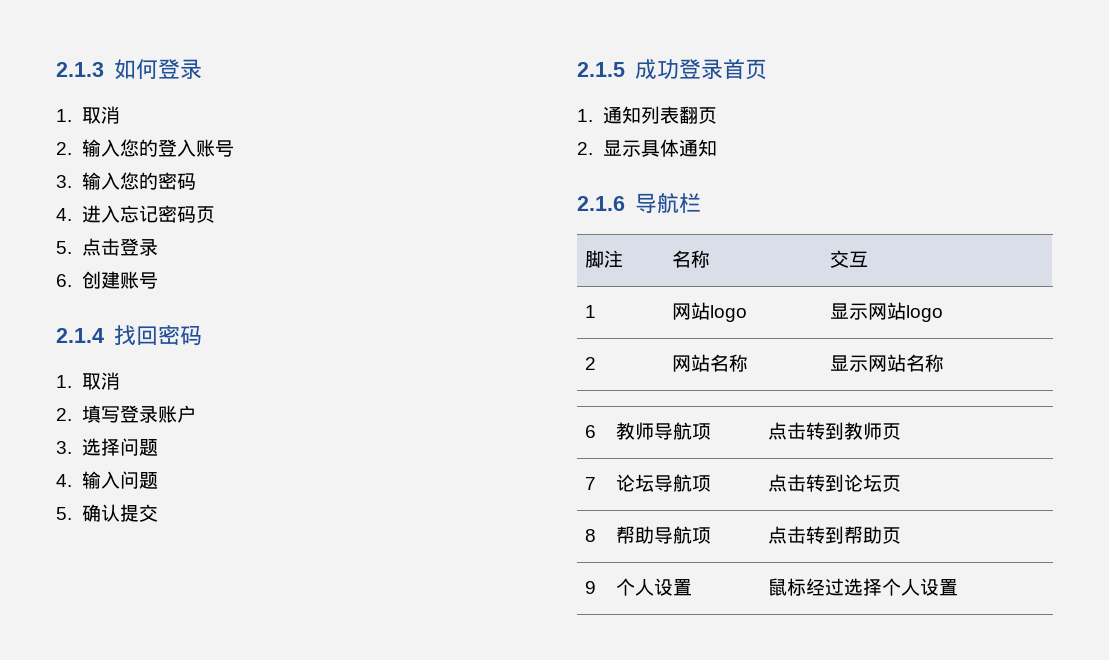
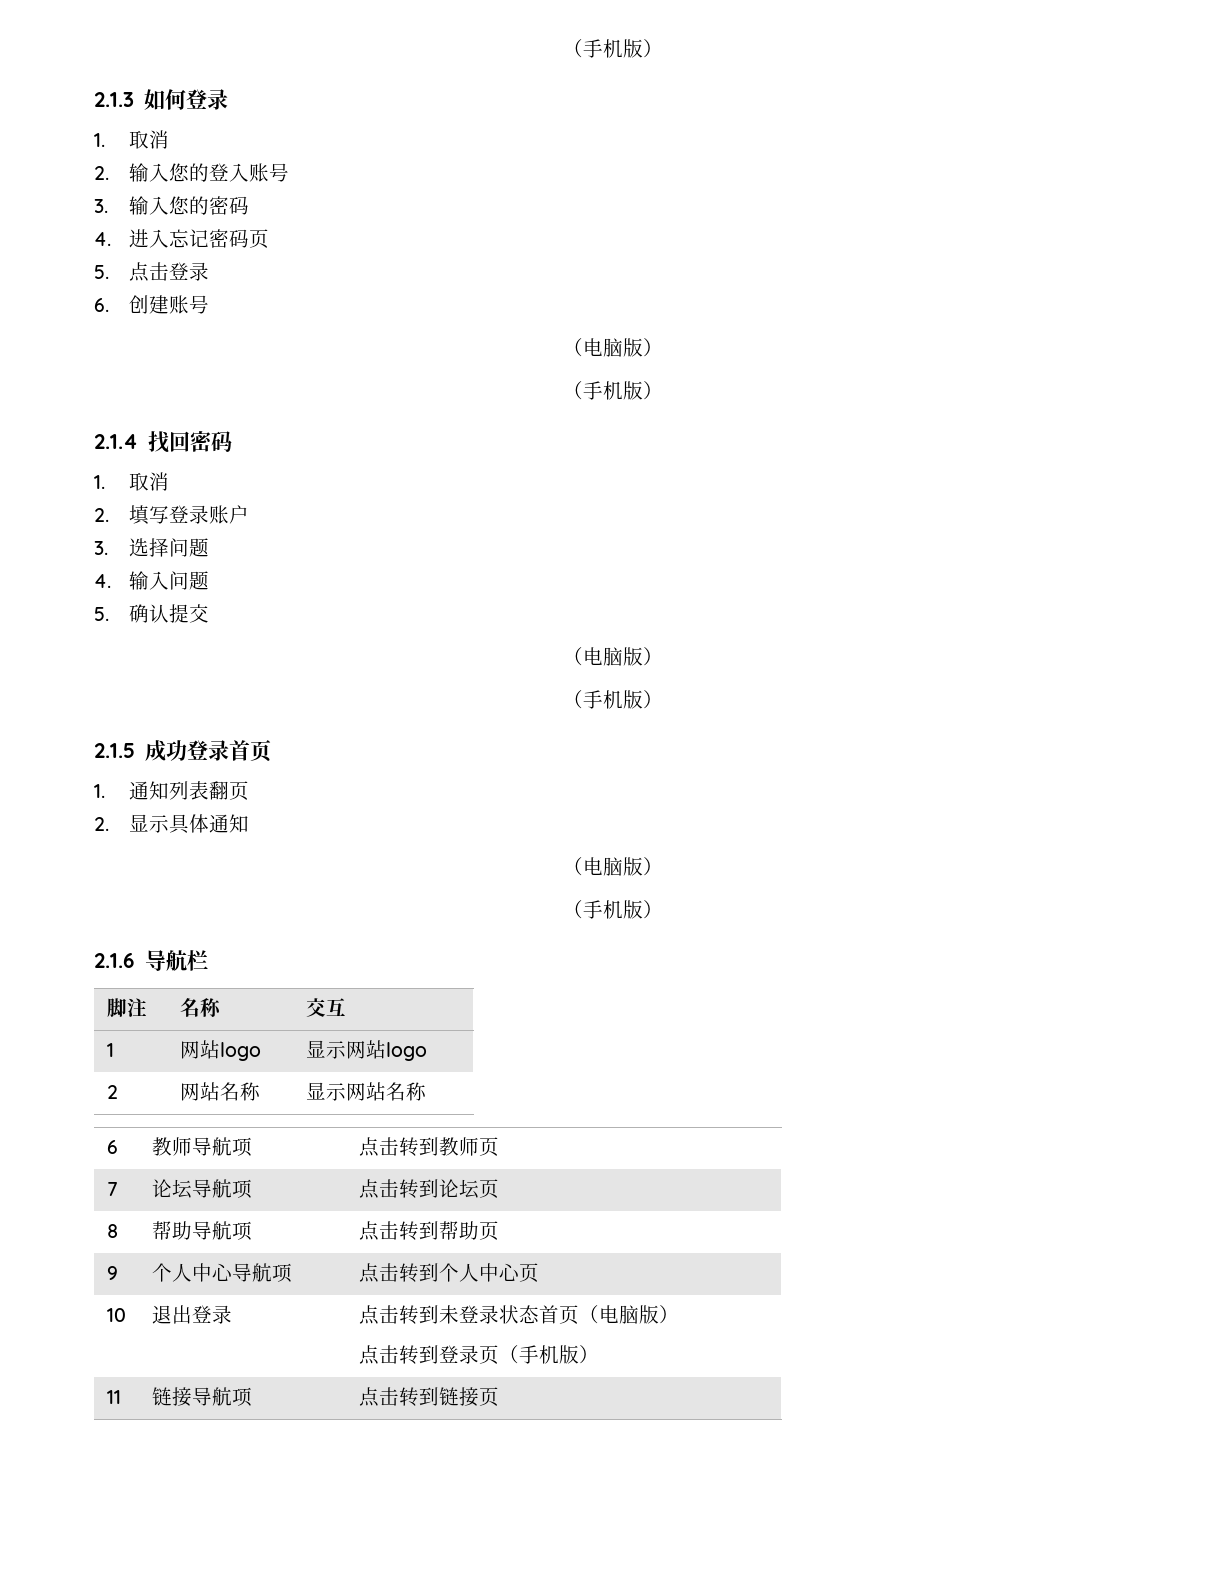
(56, 69) none -> [563,39,663,58] （手机版） //
(158, 280) none -> [563,338,663,357] [563,381,663,400] // （电脑版） // （手机版）
(158, 513) none -> [563,647,663,666] [563,690,663,709] // （电脑版） // （手机版）
(717, 148) none -> [563,857,663,876] [563,900,663,919] // （电脑版） // （手机版）
[654,578,693,596] [768,578,959,596] 设置 | 鼠标经过选择个人设置 -> [191,1263,292,1283] [358,1263,539,1283] [106,1308,126,1322] [151,1305,232,1324] [358,1305,679,1325] [358,1345,599,1365] [106,1390,121,1404] [151,1387,252,1407] [358,1387,499,1407] 中心导航项 | 点击转到个人中心页 // 10 | 退出登录 | 点击转到未登录状态首页（电脑版） // 点击转到登录页（手机版） // 11 | 链接导航项 | 点击转到链接页

